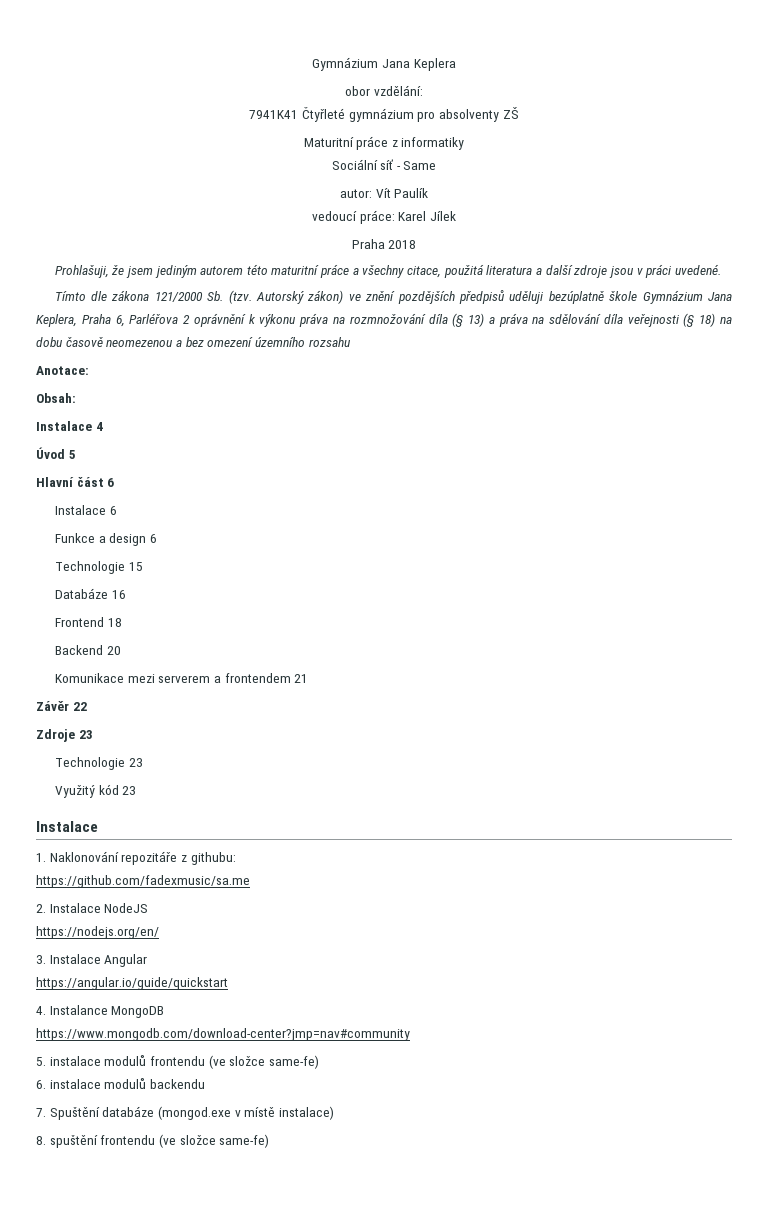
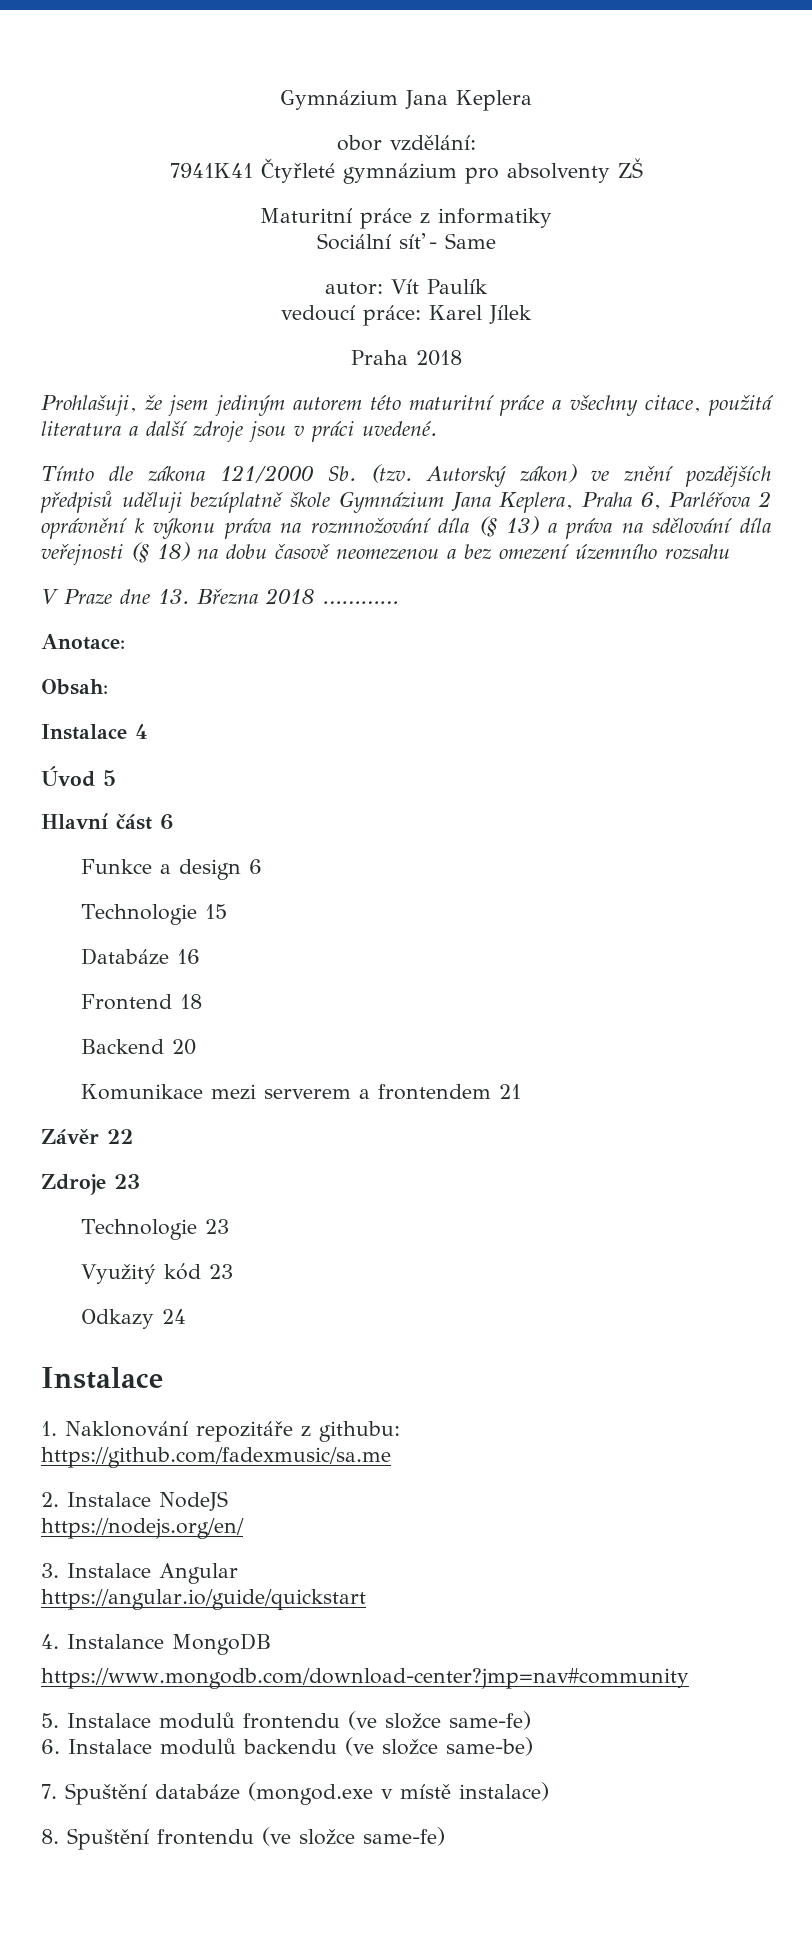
(351, 342) none -> [41,588,398,604] // V Praze dne 13. Března 2018 …………
[55,505,117,515] // Instalace 6 -> (173, 822) none
(137, 790) none -> [81,1309,187,1329] // Odkazy 24
[49,1056,101,1066] instalace -> [67,1713,151,1728] Instalace
[49,1079,101,1089] instalace -> [68,1739,152,1754] Instalace
(205, 1084) none -> [345,1737,533,1756] (ve složce same-be)
[49,1135,98,1148] spuštění -> [67,1828,149,1850] Spuštění

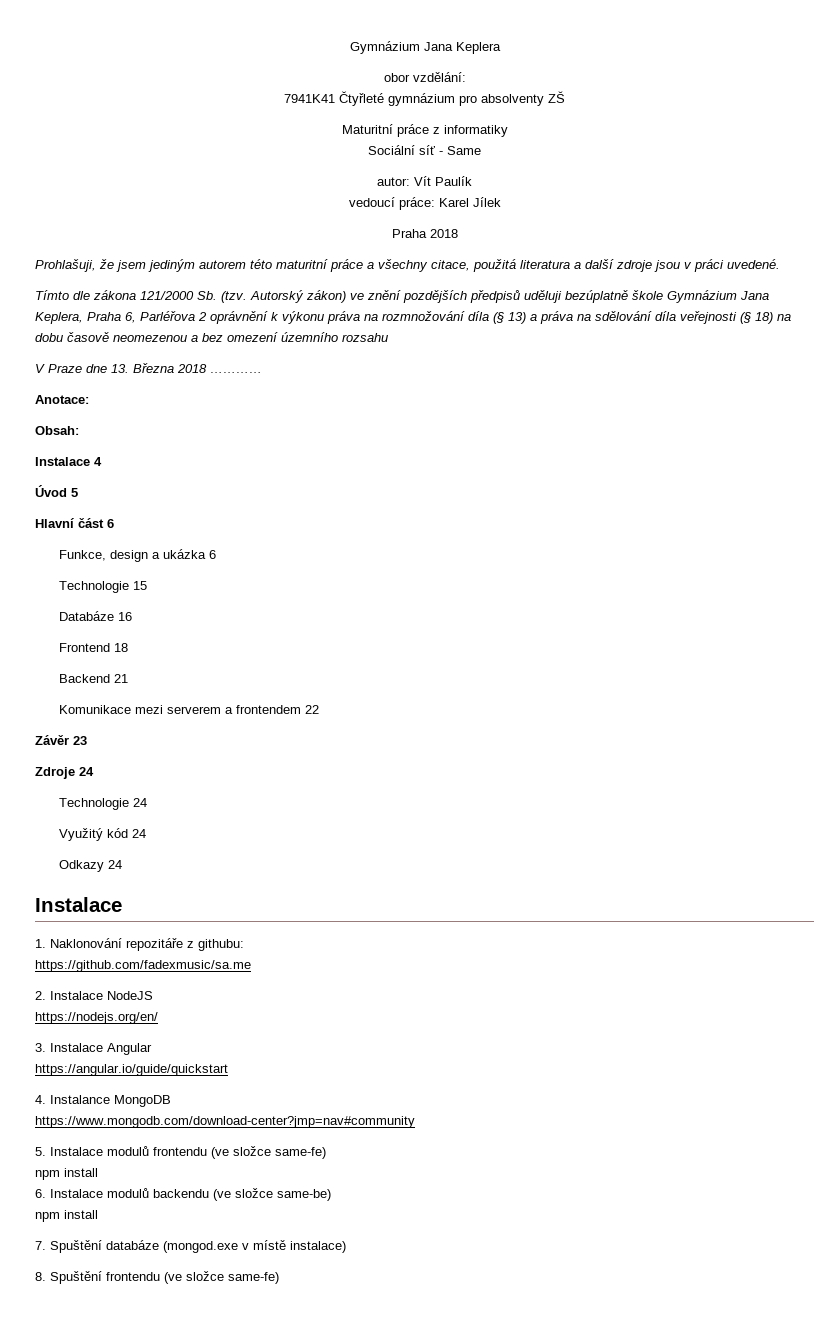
[81,859,242,880] Funkce a design -> [58,549,206,562] Funkce, design a ukázka
[172,1039,197,1055] 20 -> [113,674,128,683] 21
[499,1084,522,1099] 21 -> [304,705,319,714] 22
[107,1129,133,1144] 22 -> [73,736,87,745] 23
[114,1174,140,1189] [81,1219,230,1240] 23 // Technologie 23 -> [79,767,94,776] [58,798,147,810] 24 // Technologie 24
[209,1264,234,1279] 23 -> [131,829,146,838] 24
(531, 1720) none -> [35,1168,98,1180] // npm install
(533, 1746) none -> [35,1210,98,1222] // npm install

